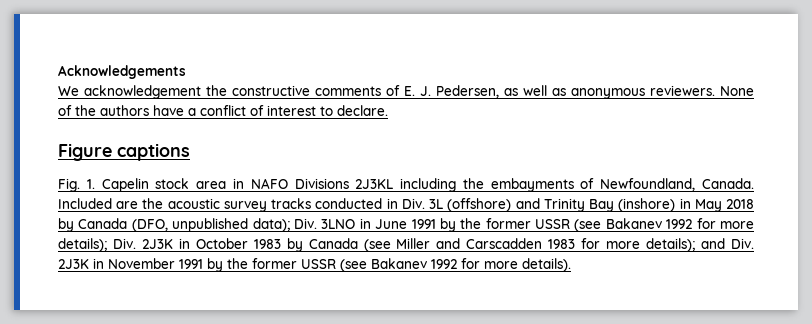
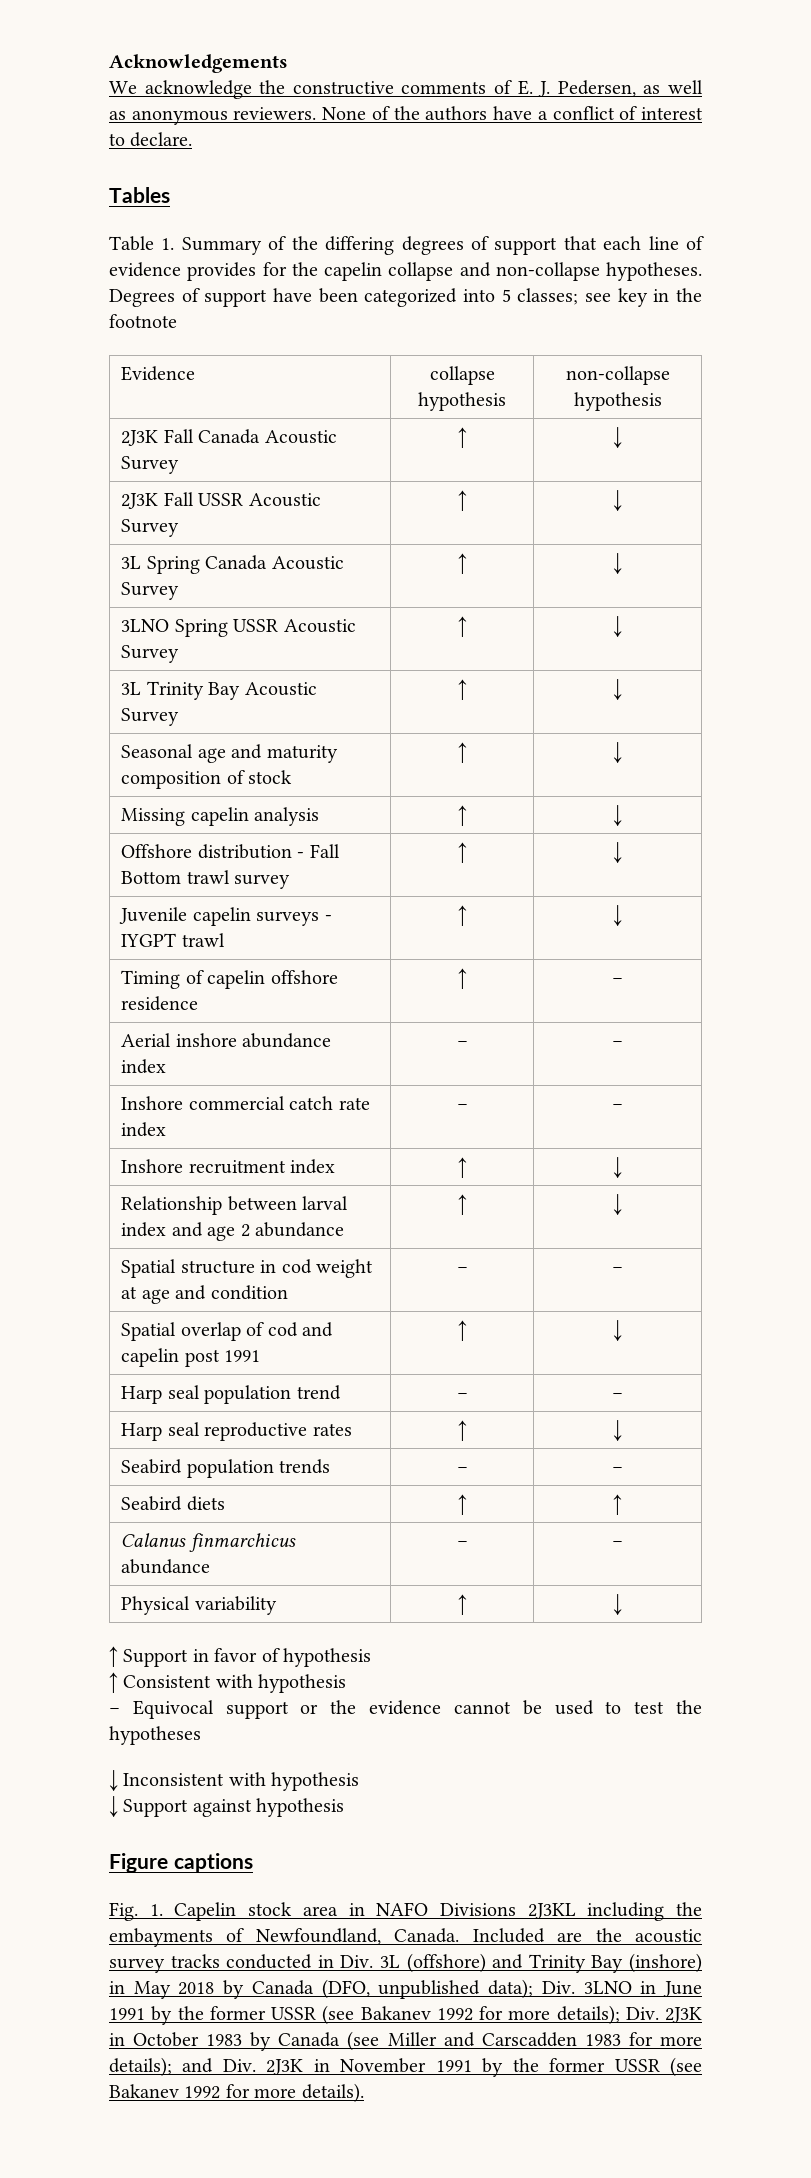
[84,85,201,99] acknowledgement -> [144,80,252,99] acknowledge
(388, 110) none -> [109,187,170,203] [109,236,704,255] [109,262,702,281] [109,288,702,307] [109,314,177,328] [121,366,196,381] [429,366,495,385] [418,392,506,411] [565,366,670,385] [573,392,662,411] [121,429,337,446] [121,456,180,474] [457,427,467,448] [613,427,622,448] [121,492,321,509] [121,519,180,537] [457,490,467,511] [613,490,622,511] [121,555,344,574] [121,582,180,600] [457,553,467,574] [613,553,622,574] [121,619,356,637] [121,645,180,663] [457,616,467,637] [613,616,622,637] [121,681,317,700] [121,708,180,726] [457,679,467,700] [613,679,622,700] [121,744,338,763] [121,770,293,789] [457,742,467,763] [613,742,622,763] [121,807,320,826] [457,805,467,826] [613,805,622,826] [121,844,340,859] [121,870,291,889] [457,842,467,863] [613,842,622,863] [119,907,332,926] [121,933,225,947] [457,905,467,926] [613,905,622,926] [121,970,338,989] [121,996,199,1011] [457,968,467,989] [612,978,623,984] [121,1033,332,1048] [121,1059,167,1074] [456,1041,468,1047] [612,1041,623,1047] [121,1096,370,1110] [121,1122,167,1137] [456,1104,468,1110] [612,1104,623,1110] [121,1159,336,1174] [457,1157,467,1178] [613,1157,622,1178] [121,1196,349,1215] [121,1222,345,1241] [457,1194,467,1215] [613,1194,622,1215] [121,1259,374,1278] [121,1285,288,1304] [456,1267,468,1273] [612,1267,623,1273] [121,1322,334,1341] [121,1348,261,1367] [457,1320,467,1341] [613,1320,622,1341] [121,1385,341,1404] [456,1393,468,1399] [612,1393,623,1399] [121,1422,352,1441] [457,1420,467,1441] [613,1420,622,1441] [121,1459,331,1478] [456,1467,468,1473] [612,1467,623,1473] [121,1496,225,1511] [457,1494,467,1515] [613,1494,622,1515] [121,1533,296,1552] [121,1559,211,1574] [456,1541,468,1547] [612,1541,623,1547] [121,1596,277,1615] [457,1594,467,1615] [613,1594,622,1615] [109,1646,371,1667] [109,1672,347,1693] [109,1700,702,1719] [109,1726,201,1745] [109,1770,360,1791] [109,1796,345,1817] // Tables // Table 1. Summary of the differing degrees of support that each line of evidence provides for the capelin collapse and non-collapse hypotheses. Degrees of support have been categorized into 5 classes; see key in the footnote // Evidence | collapse hypothesis | non-collapse hypothesis // 2J3K Fall Canada Acoustic Survey | ↑ | ↓ // 2J3K Fall USSR Acoustic Survey | ↑ | ↓ // 3L Spring Canada Acoustic Survey | ↑ | ↓ // 3LNO Spring USSR Acoustic Survey | ↑ | ↓ // 3L Trinity Bay Acoustic Survey | ↑ | ↓ // Seasonal age and maturity composition of stock | ↑ | ↓ // Missing capelin analysis | ↑ | ↓ // Offshore distribution - Fall Bottom trawl survey | ↑ | ↓ // Juvenile capelin surveys - IYGPT trawl | ↑ | ↓ // Timing of capelin offshore residence | ↑ | − // Aerial inshore abundance index | − | − // Inshore commercial catch rate index | − | − // Inshore recruitment index | ↑ | ↓ // Relationship between larval index and age 2 abundance | ↑ | ↓ // Spatial structure in cod weight at age and condition | − | − // Spatial overlap of cod and capelin post 1991 | ↑ | ↓ // Harp seal population trend | − | − // Harp seal reproductive rates | ↑ | ↓ // Seabird population trends | − | − // Seabird diets | ↑ | ↑ // Calanus finmarchicus abundance | − | − // Physical variability | ↑ | ↓ // ↑ Support in favor of hypothesis // ↑ Consistent with hypothesis // − Equivocal support or the evidence cannot be used to test the hypotheses // ↓ Inconsistent with hypothesis // ↓ Support against hypothesis

